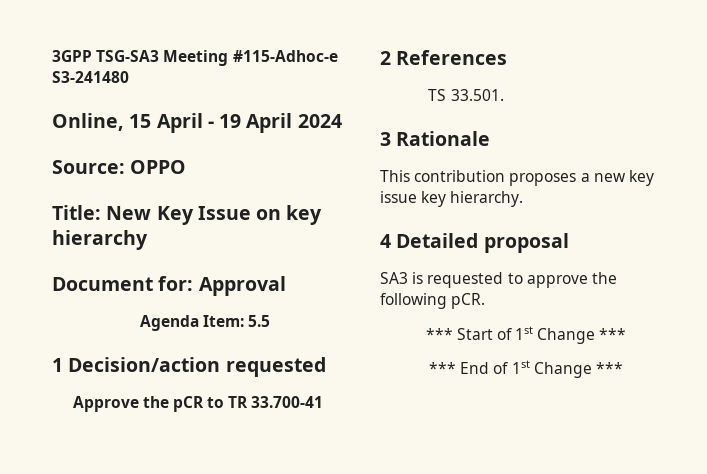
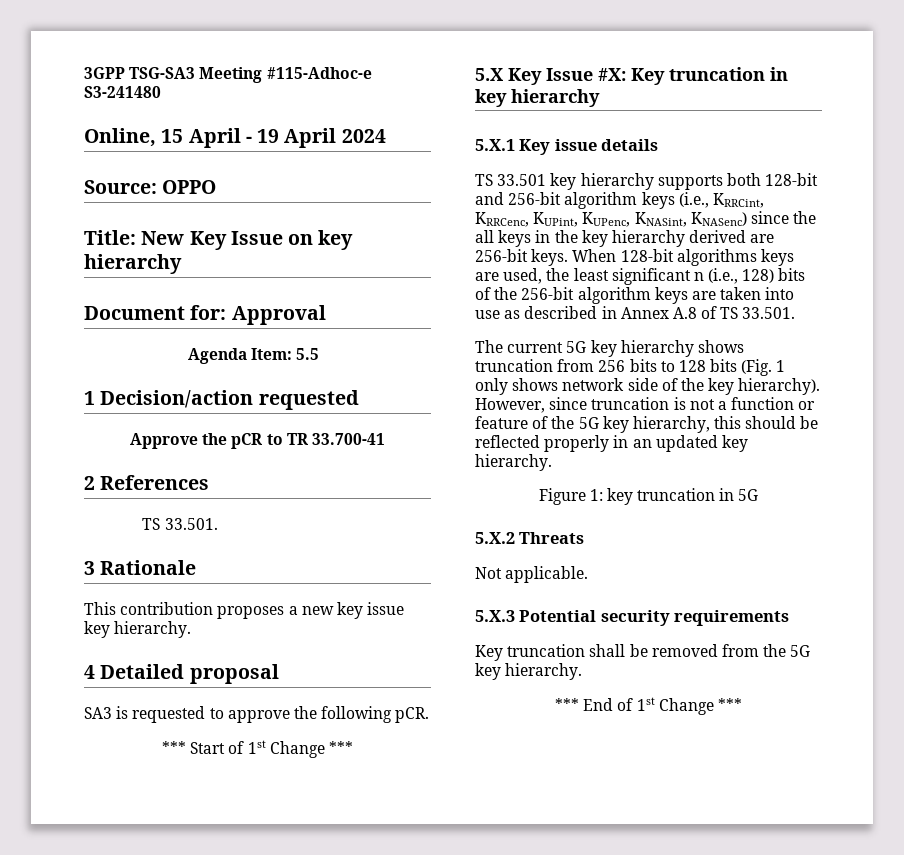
(627, 334) none -> [475,67,788,85] [475,89,600,107] [475,139,659,155] [475,173,819,190] [475,192,764,209] [475,211,817,227] [475,230,775,247] [475,249,794,266] [475,268,806,285] [475,287,795,304] [475,306,796,319] [475,340,744,357] [475,359,786,376] [475,378,821,395] [475,397,816,413] [475,416,819,433] [475,435,748,452] [475,454,552,471] [538,488,759,505] [475,532,585,544] [475,566,589,583] [475,610,790,626] [475,644,811,661] [475,663,583,680] // 5.X Key Issue #X: Key truncation in key hierarchy // 5.X.1 Key issue details // TS 33.501 key hierarchy supports both 128-bit and 256-bit algorithm keys (i.e., KRRCint, KRRCenc, KUPint, KUPenc, KNASint, KNASenc) since the all keys in the key hierarchy derived are 256-bit keys. When 128-bit algorithms keys are used, the least significant n (i.e., 128) bits of the 256-bit algorithm keys are taken into use as described in Annex A.8 of TS 33.501. // The current 5G key hierarchy shows truncation from 256 bits to 128 bits (Fig. 1 only shows network side of the key hierarchy). However, since truncation is not a function or feature of the 5G key hierarchy, this should be reflected properly in an updated key hierarchy. // Figure 1: key truncation in 5G // 5.X.2 Threats // Not applicable. // 5.X.3 Potential security requirements // Key truncation shall be removed from the 5G key hierarchy.

